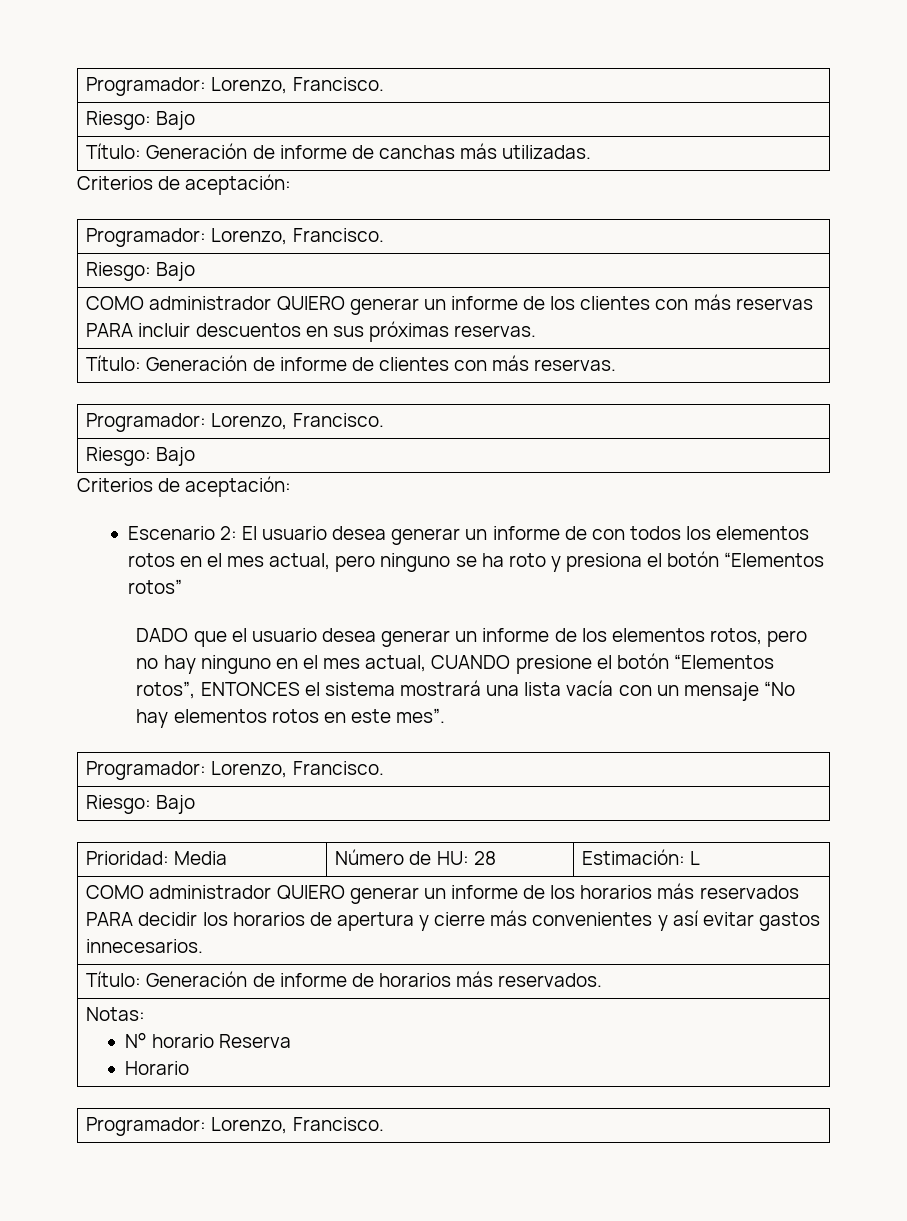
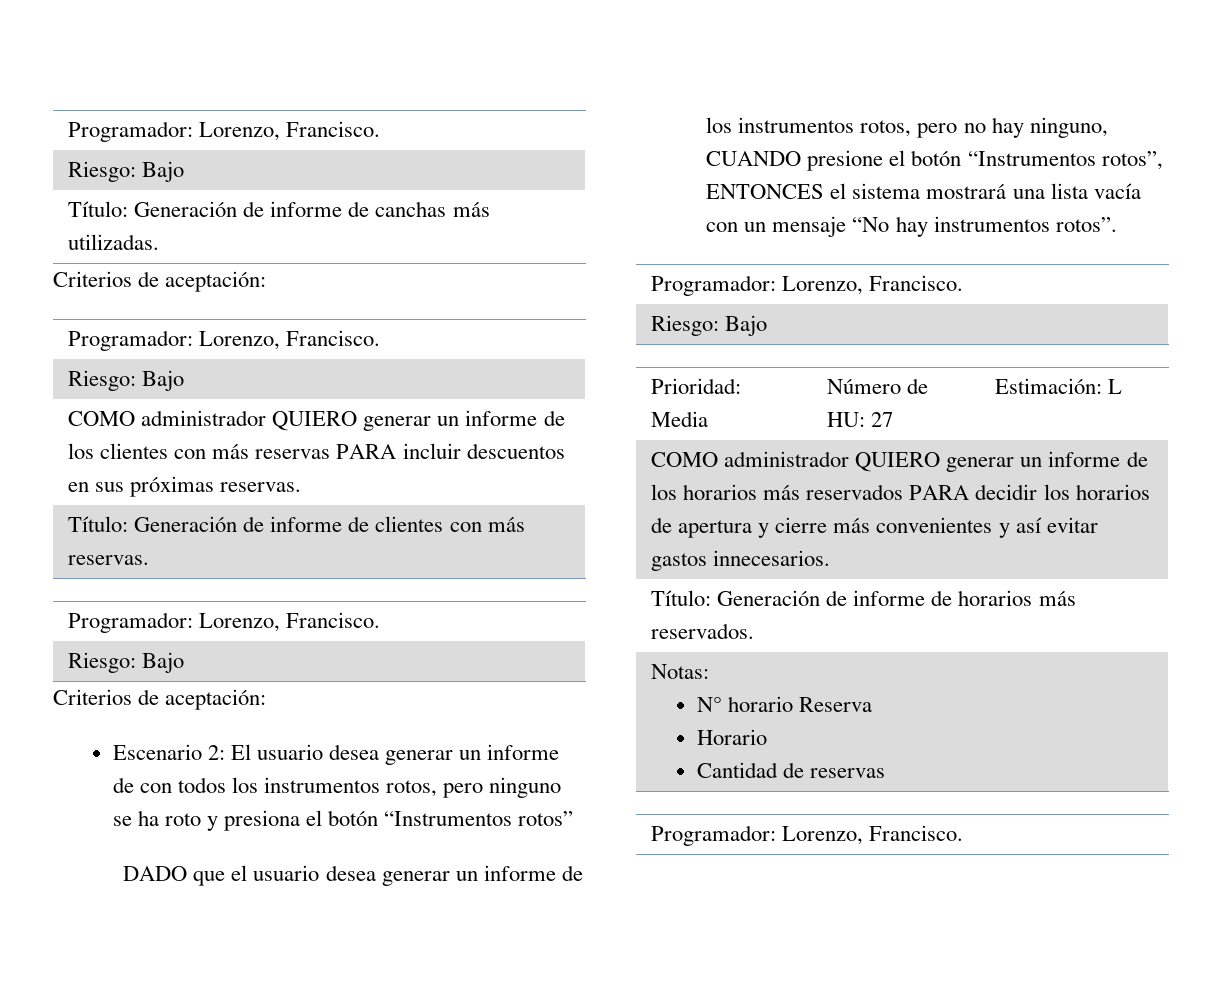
[716,526,810,540] [127,553,331,570] elementos rotos en el mes actual, -> [264,777,438,797] instrumentos rotos,
[724,552,825,567] “Elementos -> [384,811,513,826] “Instrumentos
[611,628,705,642] elementos -> [738,117,855,133] instrumentos
[200,655,427,674] ninguno en el mes actual, -> [1029,117,1108,138] ninguno,
[673,654,774,669] “Elementos -> [967,151,1096,166] “Instrumentos
[173,708,446,723] elementos rotos en este mes”. -> [933,216,1117,232] instrumentos rotos”.
[473,851,496,865] 28 -> [871,412,894,427] 27
(190, 1068) none -> [696,762,886,778] // Cantidad de reservas

